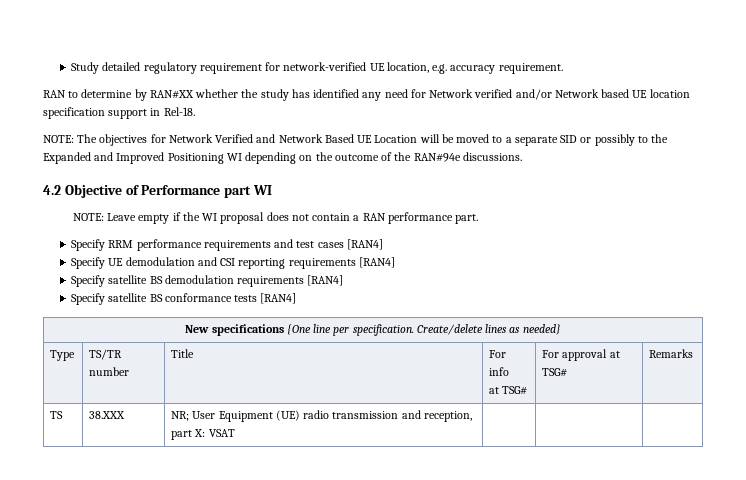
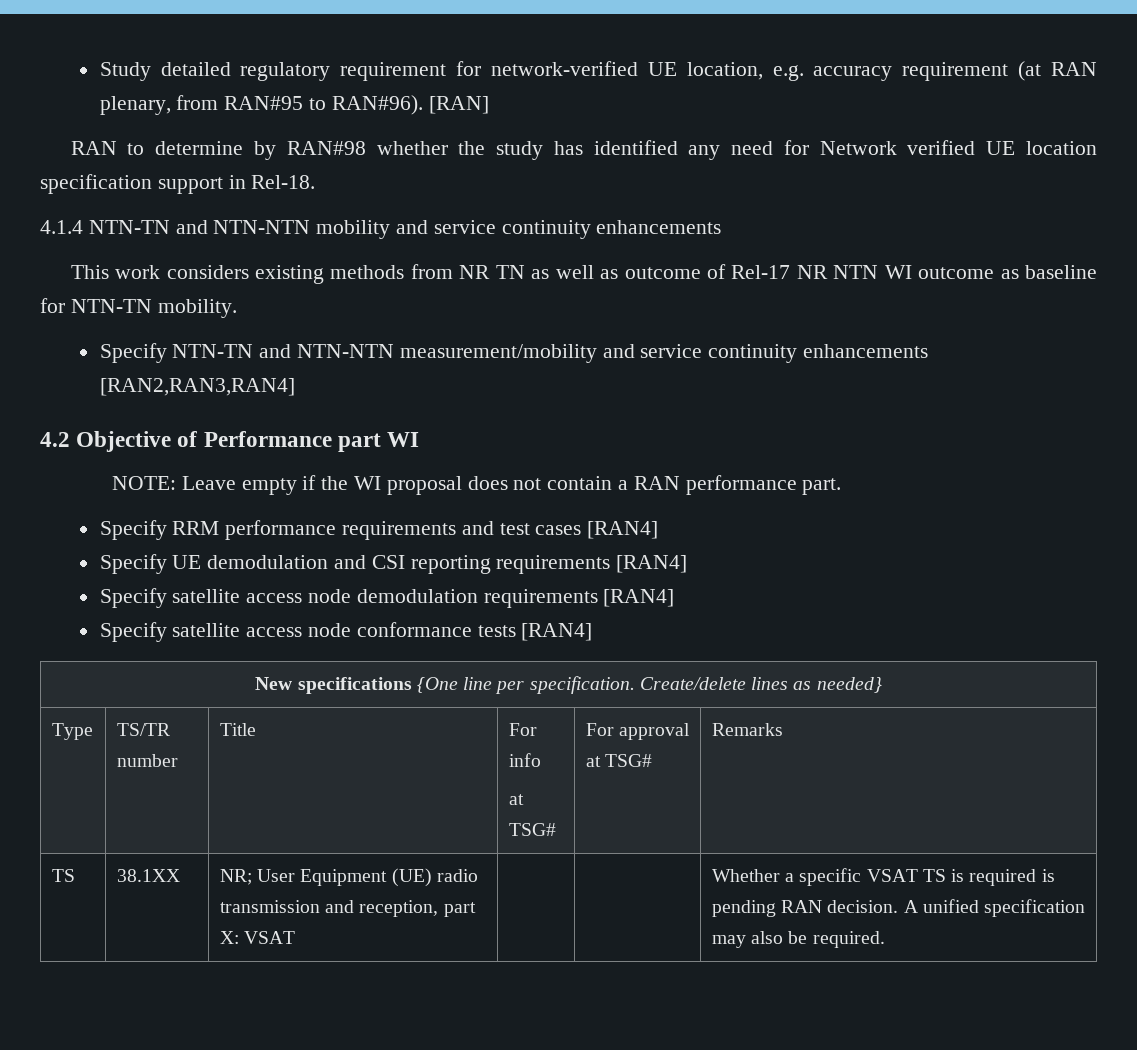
[498,63,563,74] requirement. -> [902,61,1097,81] [99,95,489,115] requirement (at RAN plenary, from RAN#95 to RAN#96). [RAN]
[149,90,194,99] RAN#XX -> [286,141,366,155] RAN#98
[515,89,630,100] and/or Network based -> (976, 147) none
[43,134,669,146] [43,152,522,164] NOTE: The objectives for Network Verified and Network Based UE Location will be moved to a separate SID or possibly to the Expanded and Improved Positioning WI depending on the outcome of the RAN#94e discussions. -> [40,220,722,239] [70,264,1098,284] [40,298,237,318] [99,343,929,363] [99,378,295,396] 4.1.4 NTN-TN and NTN-NTN mobility and service continuity enhancements // This work considers existing methods from NR TN as well as outcome of Rel-17 NR NTN WI outcome as baseline for NTN-TN mobility. // Specify NTN-TN and NTN-NTN measurement/mobility and service continuity enhancements [RAN2,RAN3,RAN4]
[149,276,163,284] BS -> [246,589,352,603] access node
[149,294,163,302] BS -> [246,623,352,637] access node
[89,411,126,419] 38.XXX -> [116,869,180,882] 38.1XX
(235, 433) none -> [711,868,1055,886] [711,899,1086,917] [711,931,885,948] Whether a specific VSAT TS is required is pending RAN decision. A unified specification may also be required.

